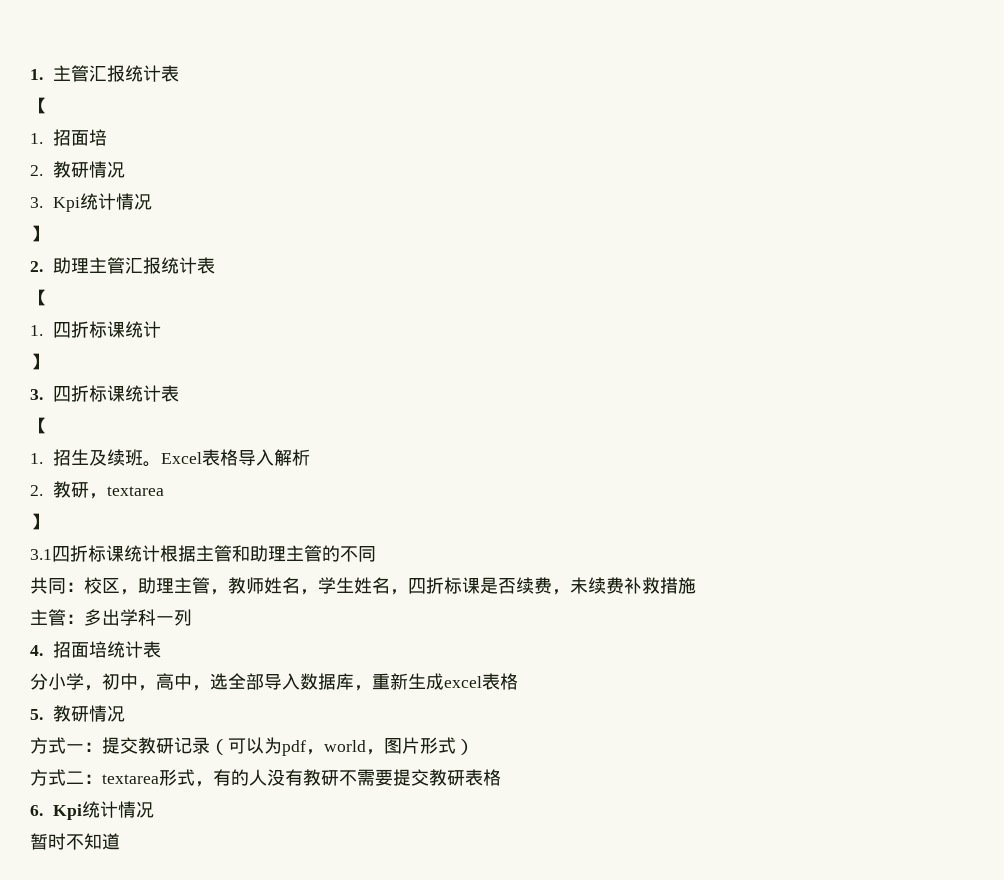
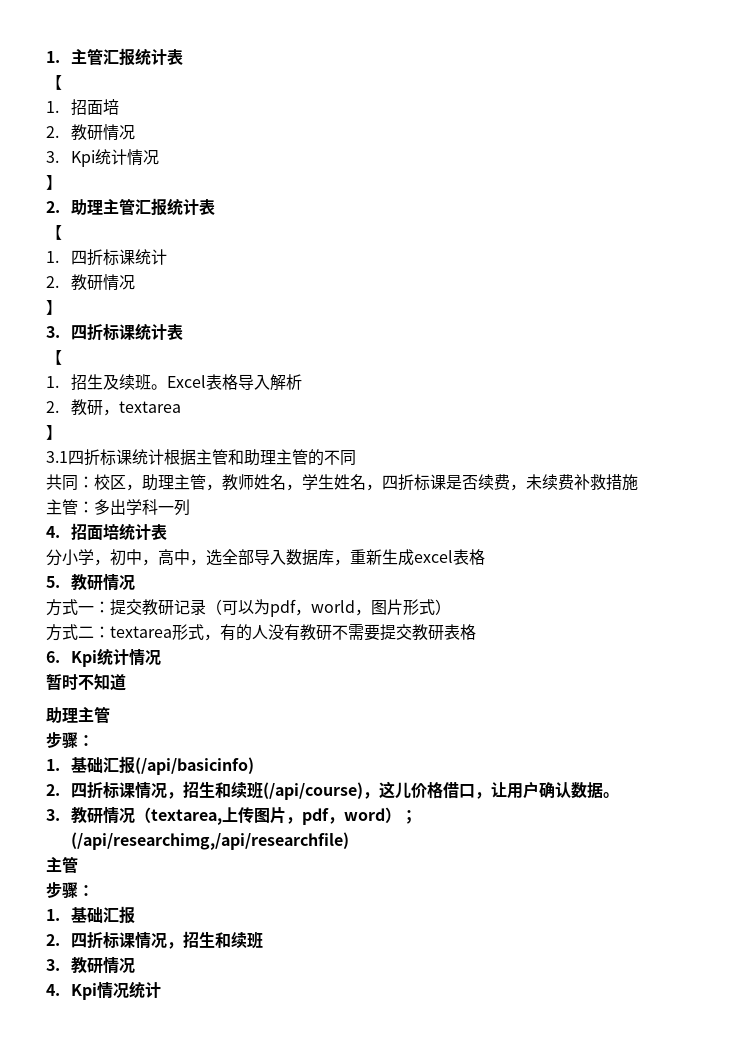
(161, 329) none -> [46,274,136,291] // 2.教研情况
(120, 841) none -> [46,706,110,723] [46,732,94,749] [46,756,255,775] [46,781,620,800] [46,806,418,825] [71,832,350,850] [46,856,78,873] [46,882,94,899] [46,906,136,924] [46,931,264,949] [46,956,136,974] [46,981,162,1000] // 助理主管 // 步骤： // 1.基础汇报(/api/basicinfo) // 2.四折标课情况，招生和续班(/api/course)，这儿价格借口，让用户确认数据。 // 3.教研情况（textarea,上传图片，pdf，word）；(/api/researchimg,/api/researchfile) // 主管 // 步骤： // 1.基础汇报 // 2.四折标课情况，招生和续班 // 3.教研情况 // 4. Kpi情况统计

